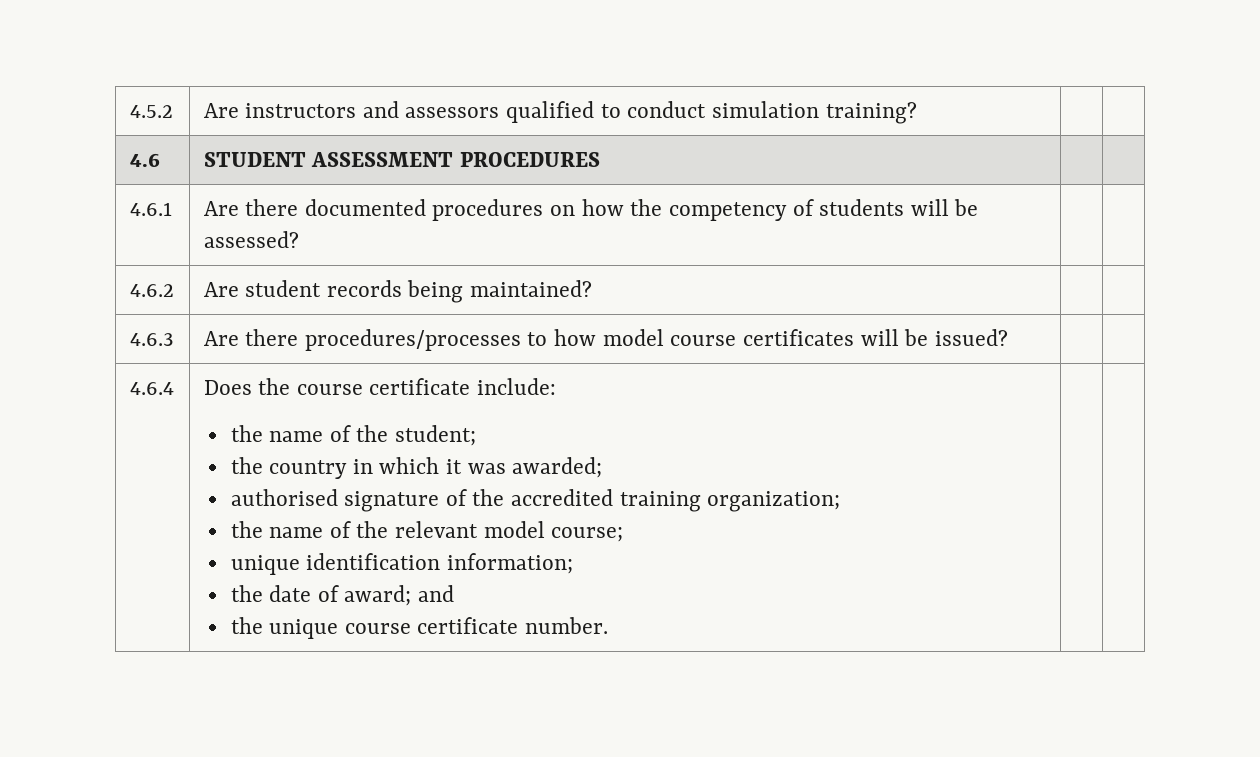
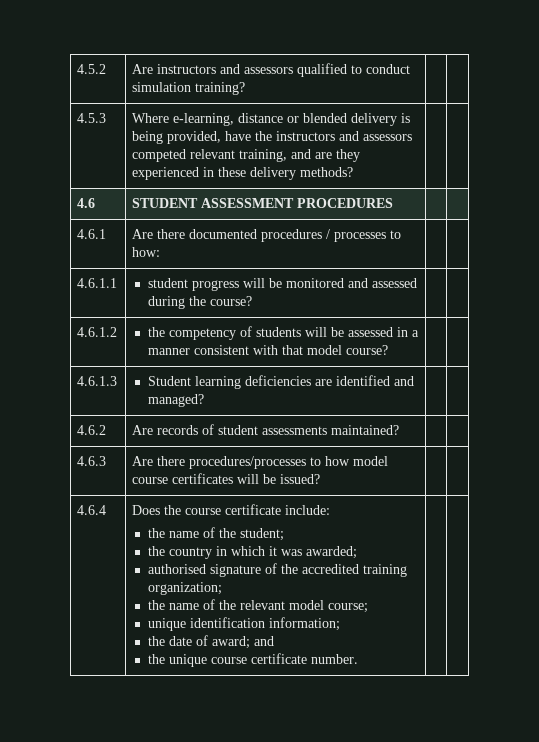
(917, 113) none -> [77,113,107,123] [132,113,411,126] [132,131,413,144] [132,149,361,162] [132,167,354,180] // 4.5.3 | Where e-learning, distance or blended delivery is being provided, have the instructors and assessors competed relevant training, and are they experienced in these delivery methods? | |
[550,199,624,216] on how -> [326,229,402,242] [132,247,161,257] [77,278,118,288] [147,278,417,291] [147,296,252,309] [77,327,118,337] / processes to how: | | // 4.6.1.1 | student progress will be monitored and assessed during the course? | | // 4.6.1.2 |
[203,231,299,248] [129,284,174,297] [203,280,464,303] assessed? | | // 4.6.2 | Are student records being -> [347,327,419,337] [147,345,388,355] [77,376,118,386] [147,375,414,389] [147,394,204,407] [77,425,107,435] [132,424,328,435] assessed in a manner consistent with that model course? | | // 4.6.1.3 | Student learning deficiencies are identified and managed? | | // 4.6.2 | Are records of student assessments

